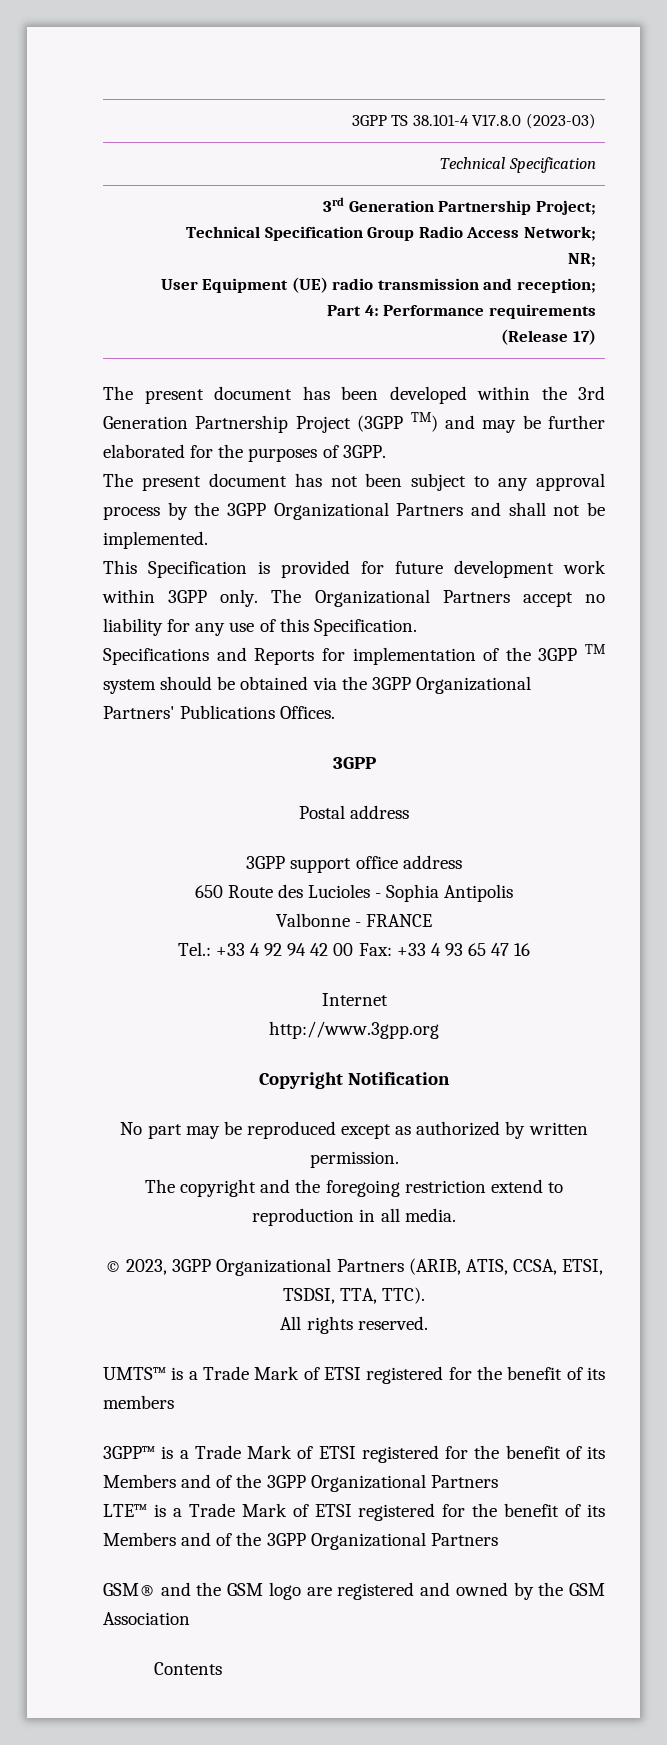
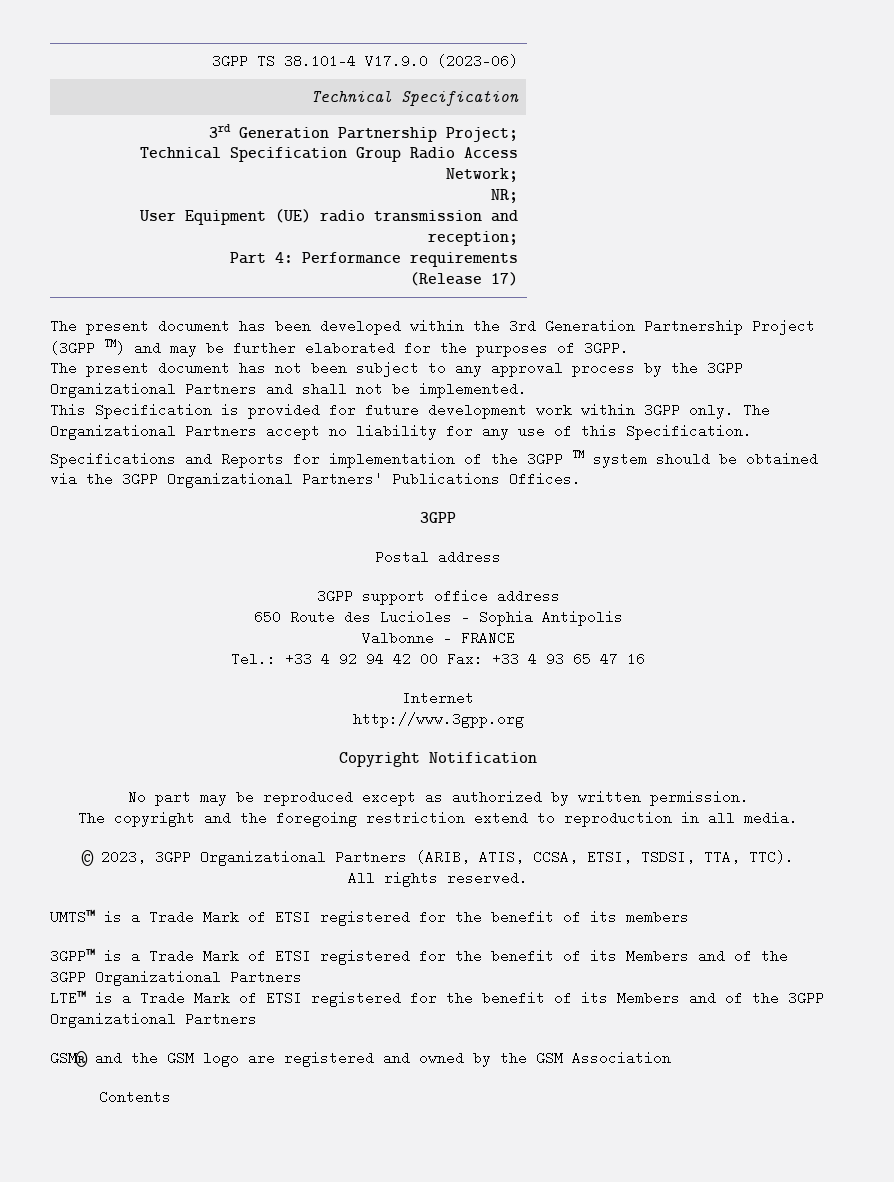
[472,113,597,129] V17.8.0 (2023-03) -> [364,54,518,68] V17.9.0 (2023-06)

